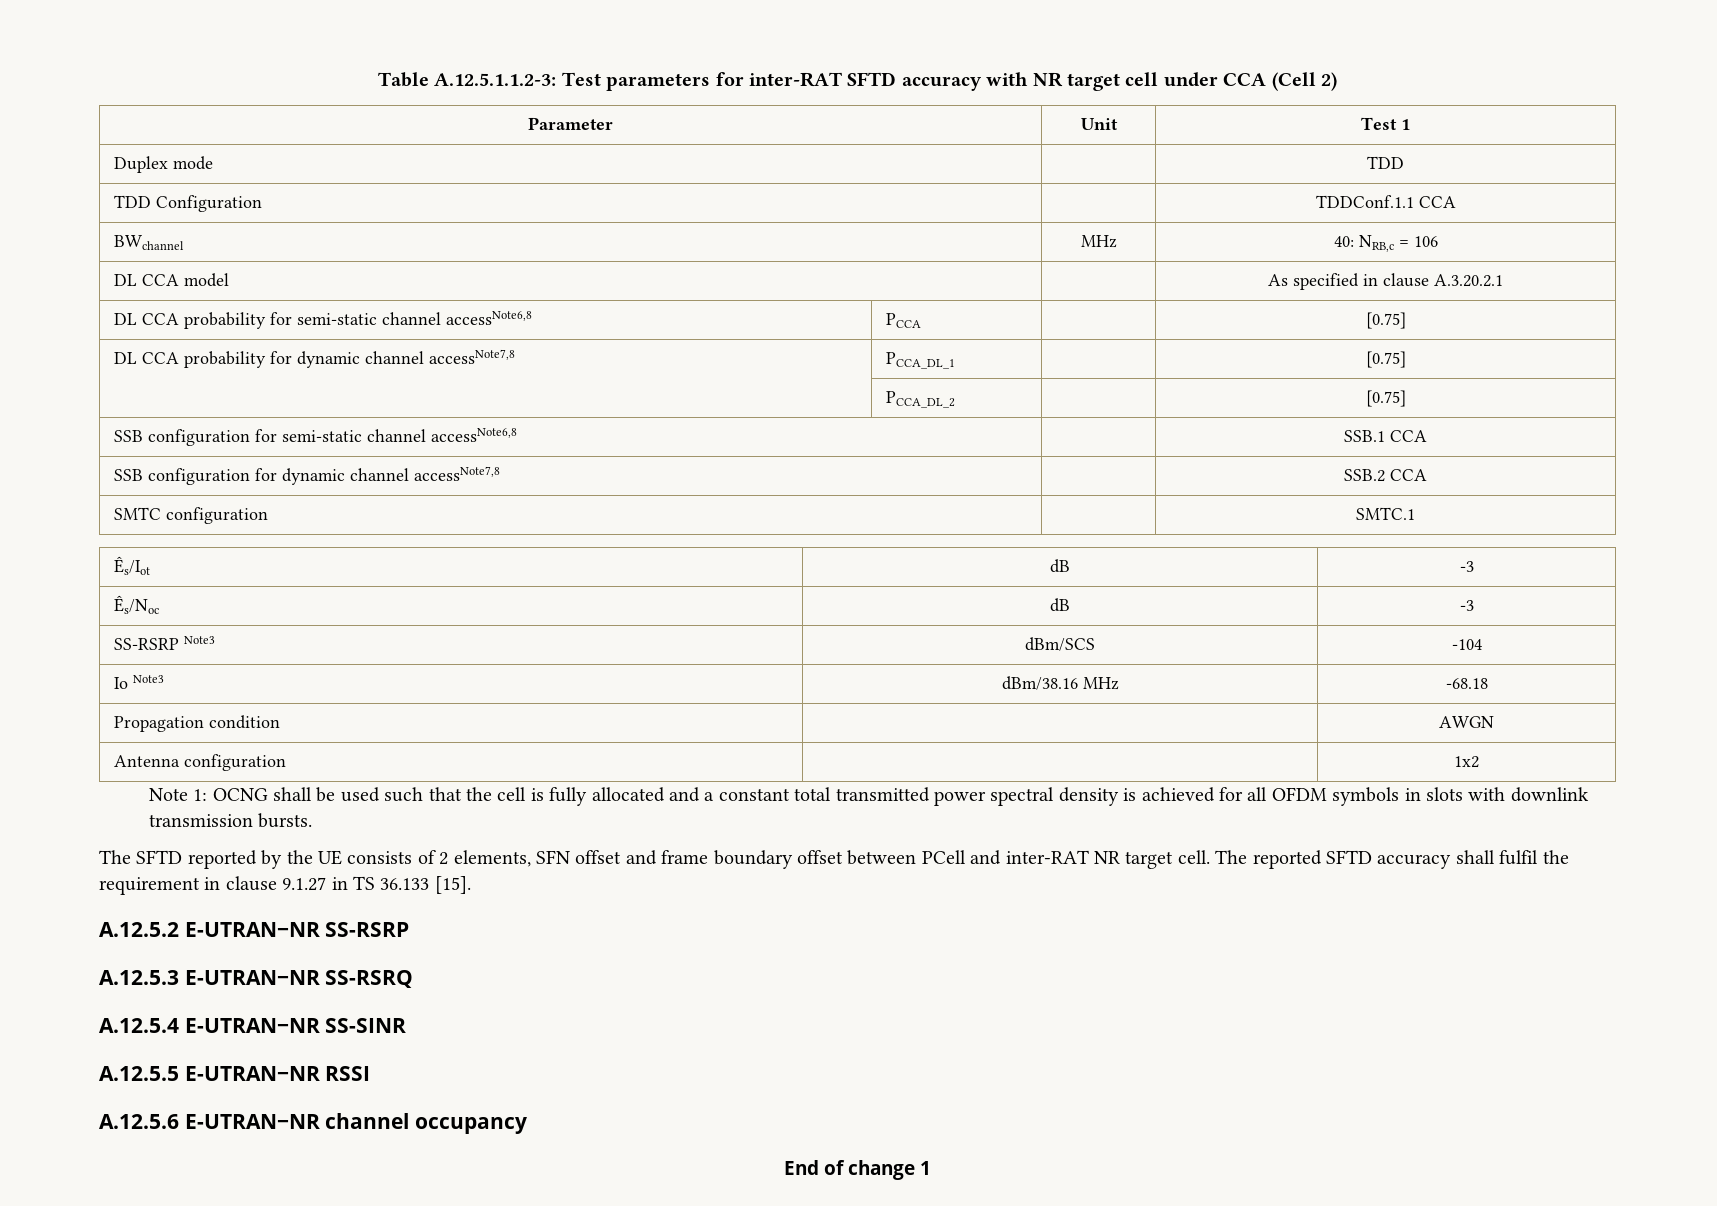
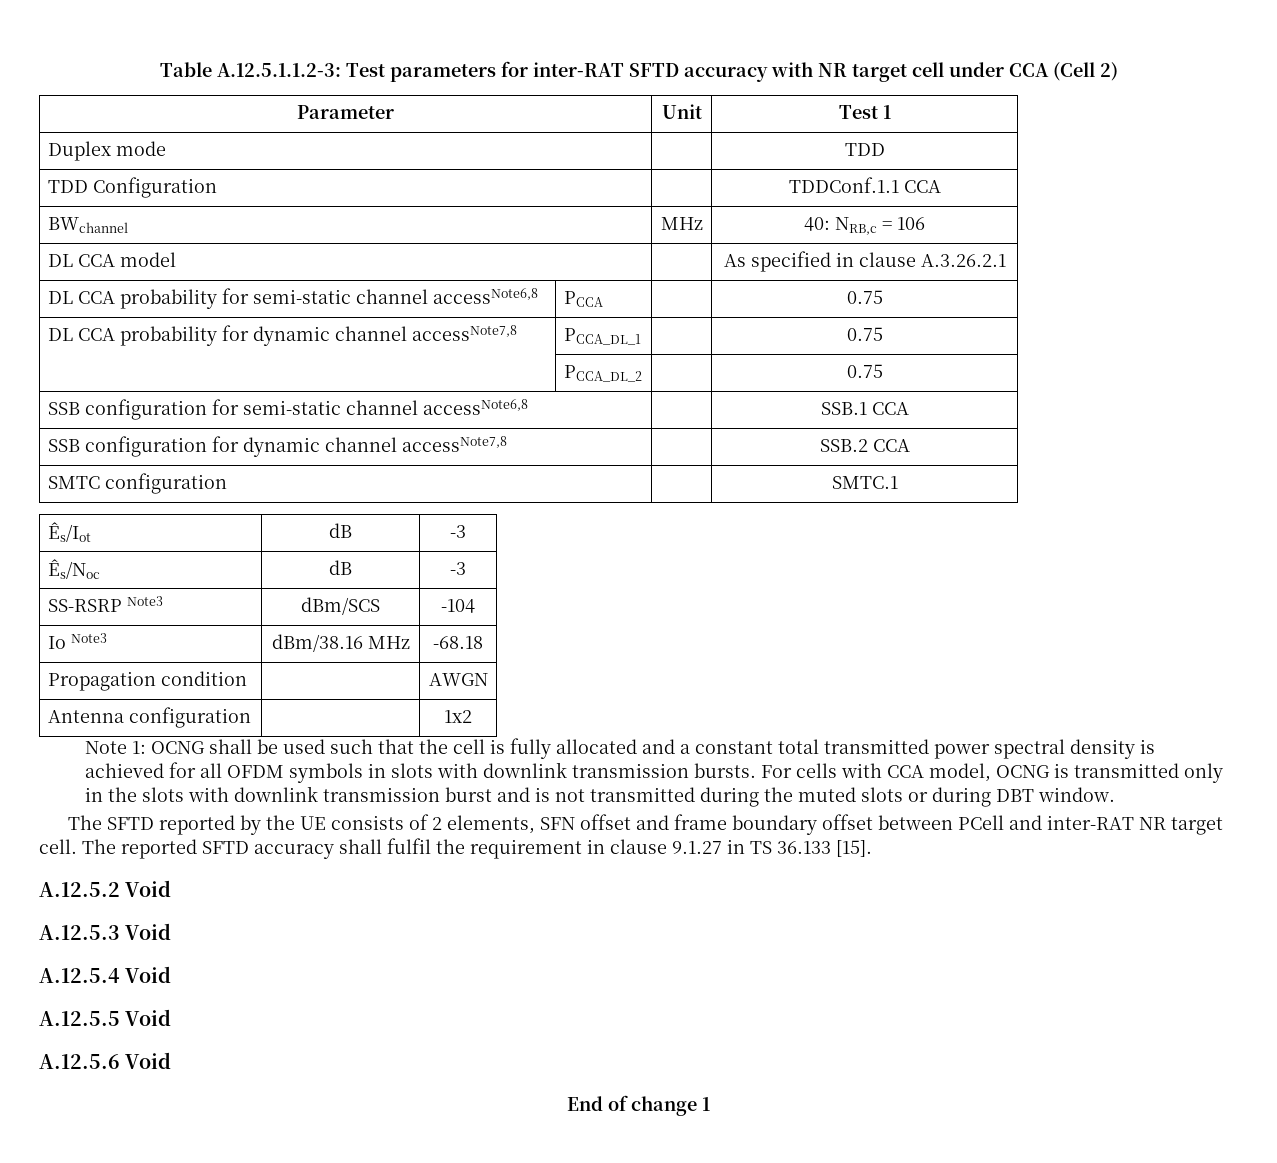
[1434,274,1503,287] A.3.20.2.1 -> [920,254,1006,267] A.3.26.2.1
[1365,312,1406,329] [0.75] -> [846,290,883,304] 0.75
[1365,351,1406,368] [0.75] -> [846,327,883,341] 0.75
[1365,390,1406,407] [0.75] -> [846,364,883,378] 0.75
(313, 820) none -> [761,763,1224,783] [85,786,1116,807] For cells with CCA model, OCNG is transmitted only in the slots with downlink transmission burst and is not transmitted during the muted slots or during DBT window.
[184,922,410,937] E-UTRAN−NR SS-RSRP -> [125,880,172,897] Void
[184,970,414,988] E-UTRAN−NR SS-RSRQ -> [125,923,172,940] Void
[184,1018,407,1033] E-UTRAN−NR SS-SINR -> [125,966,172,983] Void
[184,1066,371,1081] E-UTRAN−NR RSSI -> [125,1009,172,1026] Void
[184,1113,527,1134] E-UTRAN−NR channel occupancy -> [125,1052,172,1069] Void

